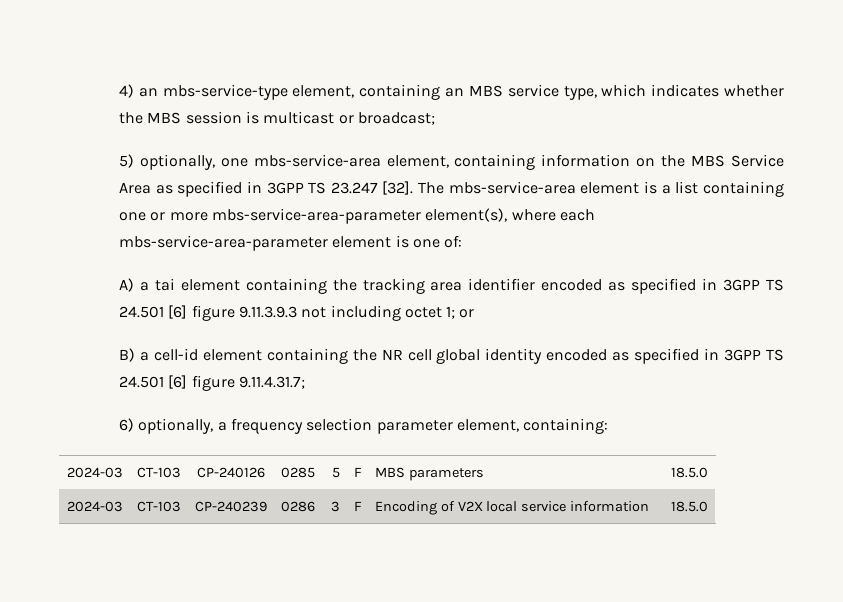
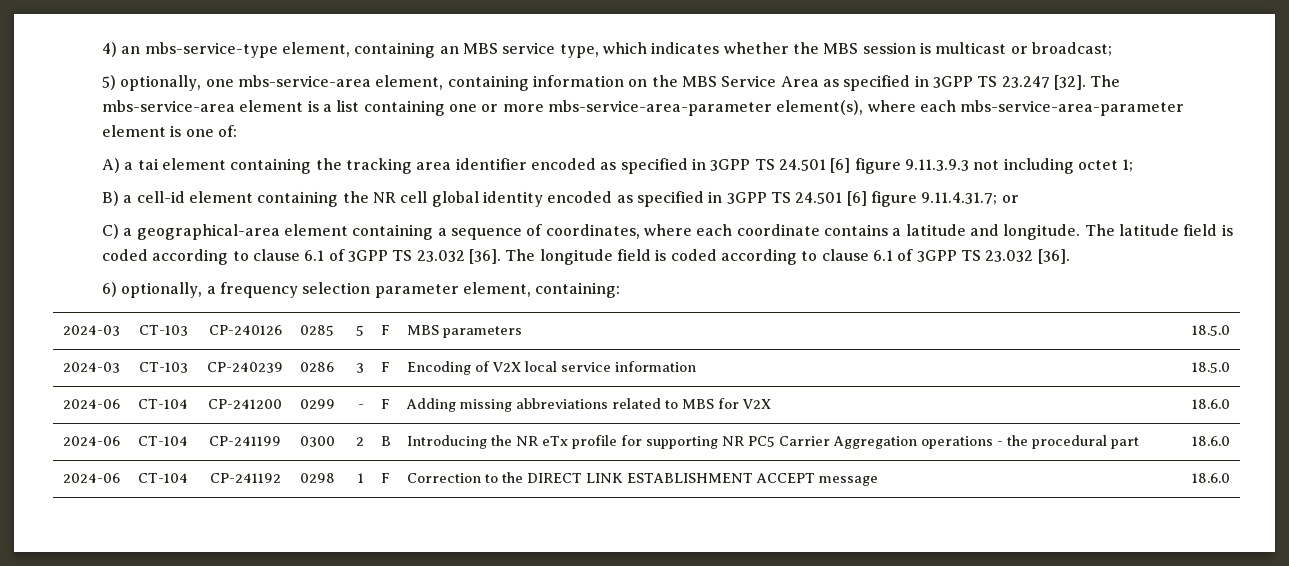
[459,309,475,318] or -> (1134, 165) none
(305, 382) none -> [1001,195,1019,203] [102,224,1233,240] [102,249,1070,265] or // C) a geographical-area element containing a sequence of coordinates, where each coordinate contains a latitude and longitude. The latitude field is coded according to clause 6.1 of 3GPP TS 23.032 [36]. The longitude field is coded according to clause 6.1 of 3GPP TS 23.032 [36].
(708, 506) none -> [62,399,120,409] [138,399,188,409] [208,399,282,409] [299,399,335,409] [358,404,365,409] [381,399,390,409] [405,398,771,412] [1192,399,1230,409] [62,436,120,446] [138,436,188,446] [209,436,281,446] [299,436,335,447] [356,437,365,446] [380,436,391,446] [406,435,1139,449] [1192,436,1230,446] [62,473,120,483] [138,473,188,483] [209,473,281,483] [299,473,335,483] [358,473,365,483] [381,473,390,483] [406,472,878,486] [1192,473,1230,483] // 2024-06 | CT-104 | CP-241200 | 0299 | - | F | Adding missing abbreviations related to MBS for V2X | 18.6.0 // 2024-06 | CT-104 | CP-241199 | 0300 | 2 | B | Introducing the NR eTx profile for supporting NR PC5 Carrier Aggregation operations - the procedural part | 18.6.0 // 2024-06 | CT-104 | CP-241192 | 0298 | 1 | F | Correction to the DIRECT LINK ESTABLISHMENT ACCEPT message | 18.6.0

